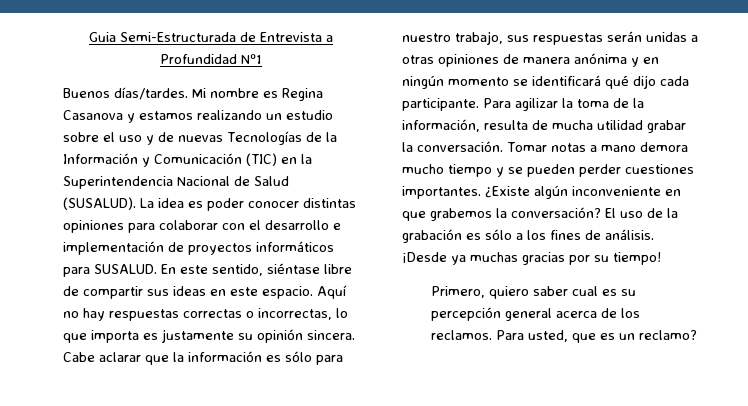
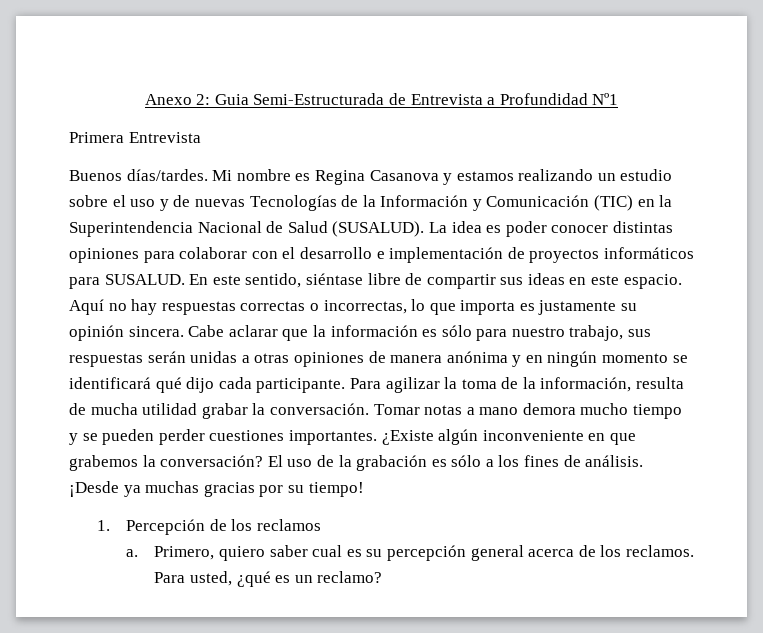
(89, 37) none -> [144,94,211,105] Anexo 2:
(262, 59) none -> [69,132,201,143] // Primera Entrevista
(661, 258) none -> [97,519,321,535] [125,549,138,557] 1. Percepción de los reclamos // a.
[571,333,596,343] que -> [236,571,271,587] ¿qué

